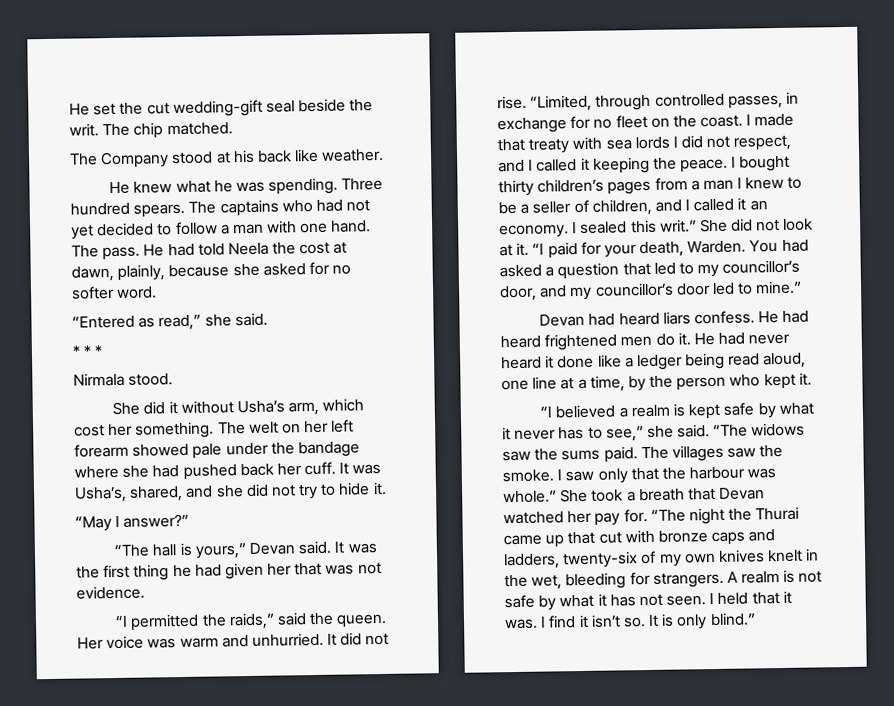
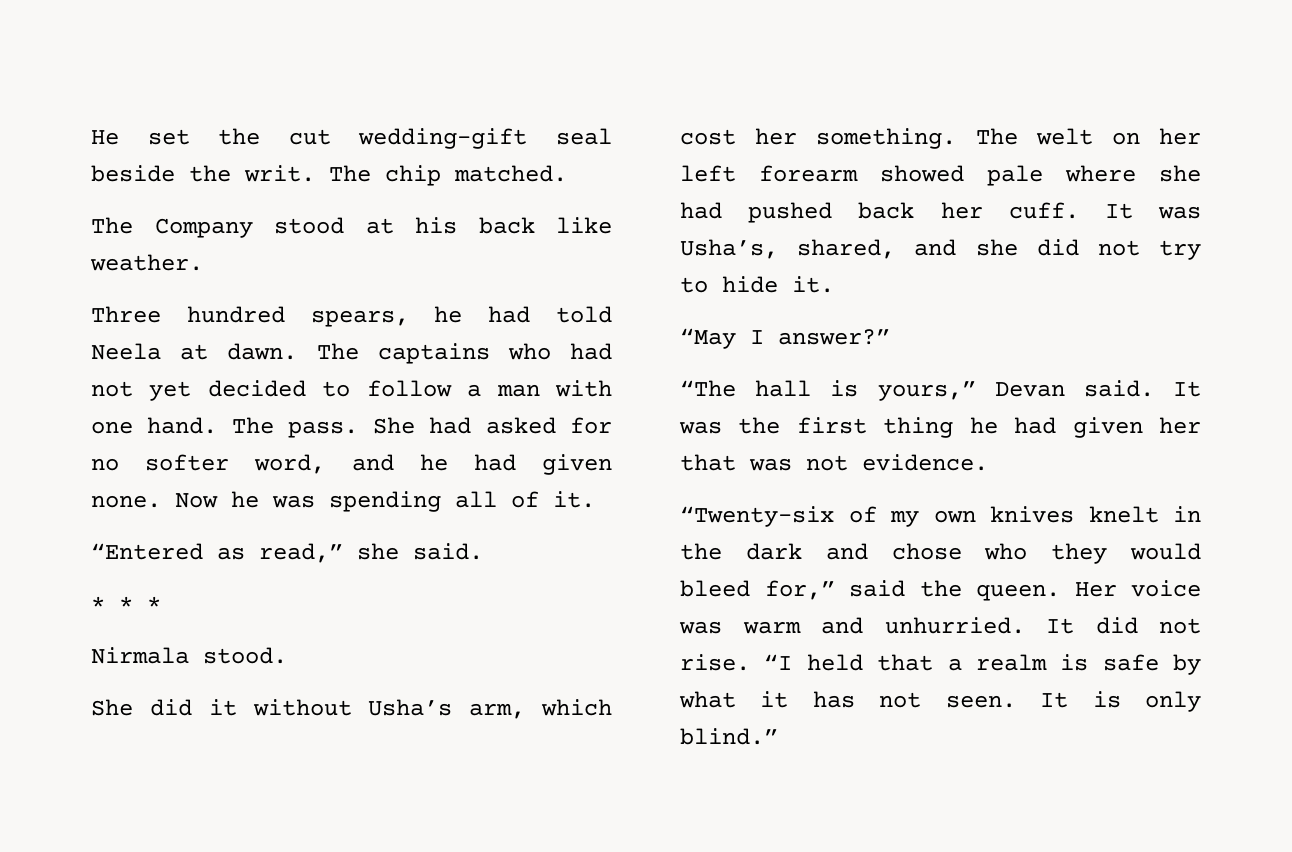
[109,177,384,195] [70,202,186,218] He knew what he was spending. Three hundred spears. -> [91,306,612,327] [91,343,298,360] Three hundred spears, he had told Neela at dawn.
[143,241,348,257] [71,261,352,282] [71,285,158,300] He had told Neela the cost at dawn, plainly, because she asked for no softer word. -> [372,417,612,434] [91,454,612,475] [91,491,595,512] She had asked for no softer word, and he had given none. Now he was spending all of it.
[225,441,360,458] under the bandage -> (1043, 175) none
[115,612,275,631] “I permitted the raids,” -> [680,506,1201,527] [680,543,1201,564] [680,580,835,600] “Twenty-six of my own knives knelt in the dark and chose who they would bleed for,”
[530,91,799,112] [497,113,795,134] [497,134,792,154] [498,155,791,174] [498,176,803,197] [498,197,768,216] [499,218,814,239] [499,239,809,259] [499,259,801,280] [500,280,803,302] [539,310,810,327] [500,332,791,351] [501,352,807,371] [501,372,812,392] [540,402,814,420] [502,422,806,442] [502,444,784,463] [502,466,777,484] [503,487,766,504] [503,506,800,526] [503,529,776,548] [504,548,820,570] [504,569,823,590] “Limited, through controlled passes, in exchange for no fleet on the coast. I made that treaty with sea lords I did not respect, and I called it keeping the peace. I bought thirty children’s pages from a man I knew to be a seller of children, and I called it an economy. I sealed this writ.” She did not look at it. “I paid for your death, Warden. You had asked a question that led to my councillor’s door, and my councillor’s door led to mine.” // Devan had heard liars confess. He had heard frightened men do it. He had never heard it done like a ledger being read aloud, one line at a time, by the person who kept it. // “I believed a realm is kept safe by what it never has to see,” she said. “The widows saw the sums paid. The villages saw the smoke. I saw only that the harbour was whole.” She took a breath that Devan watched her pay for. “The night the Thurai came up that cut with bronze caps and ladders, twenty-six of my own knives knelt in the wet, bleeding for strangers. A realm is not -> [764,654,1089,671] “I held that a realm is
[709,590,792,605] [505,614,646,630] I held that it was. I find it isn’t so. -> (1016, 701) none

